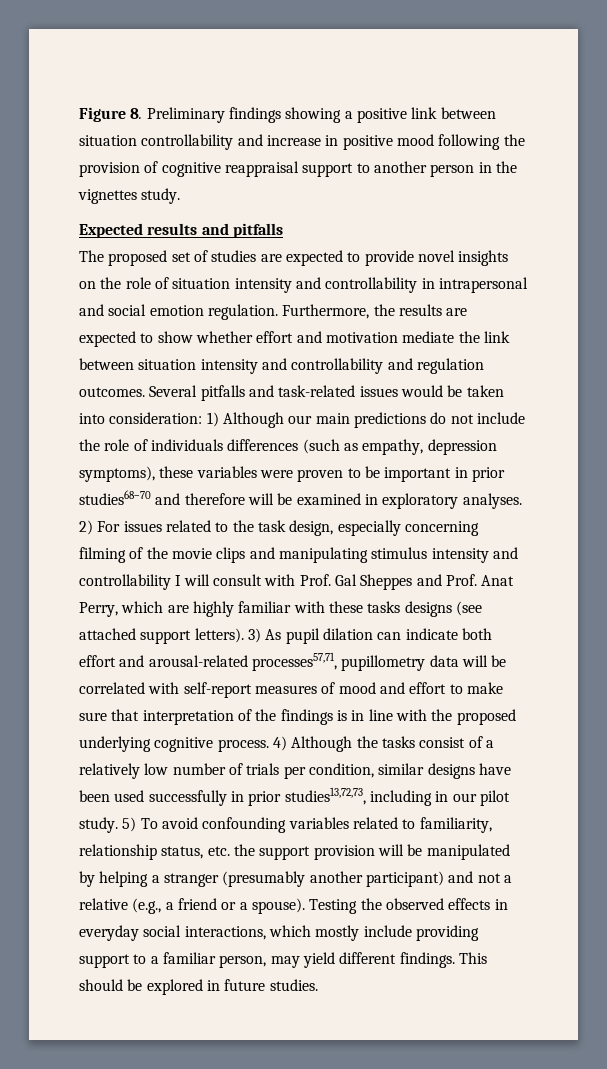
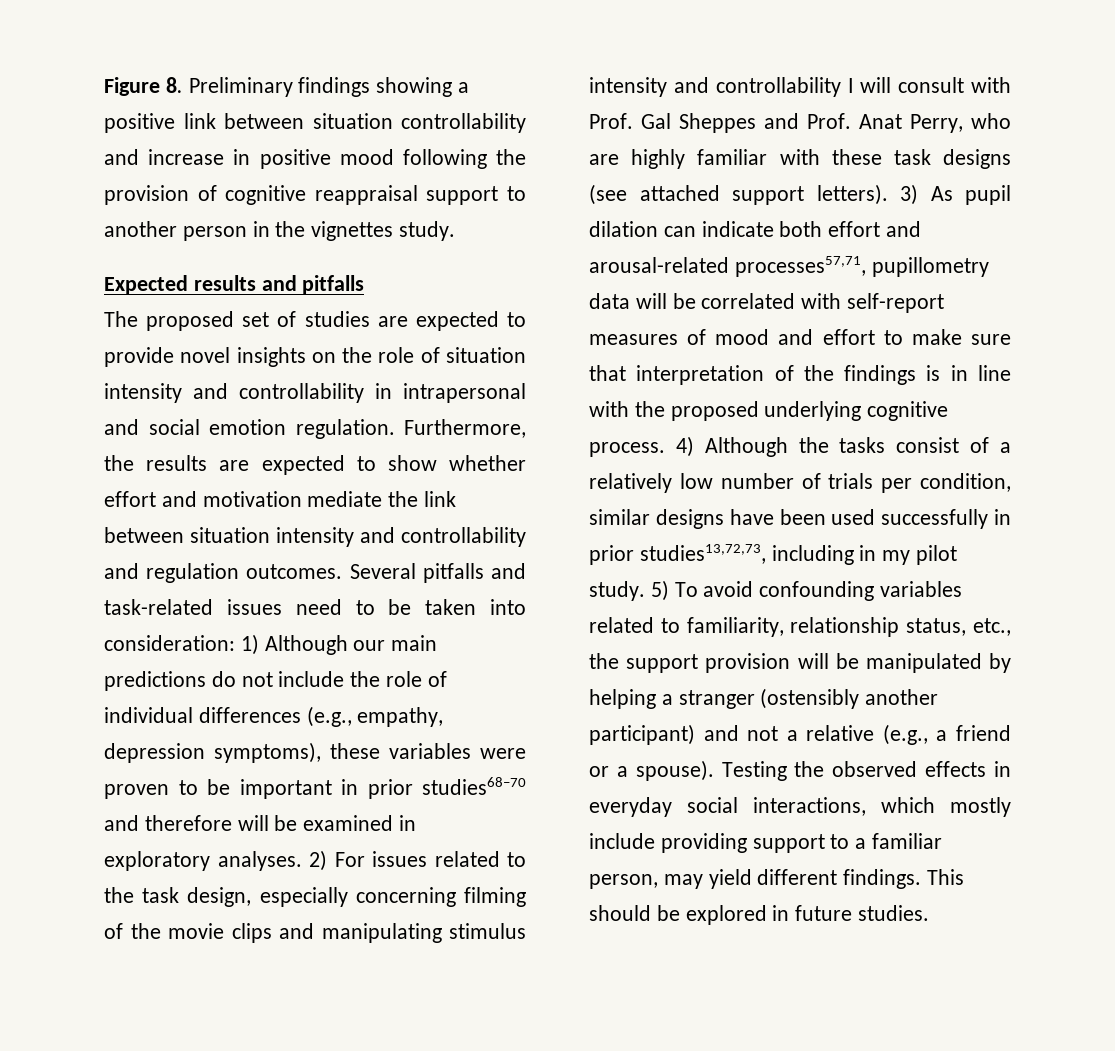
[400,385,443,397] would -> [295,599,375,615] need to
[150,439,358,454] individuals differences (such as -> [104,706,352,727] individual differences (e.g.,
[121,601,164,613] which -> [971,113,1011,129] who
[367,601,401,613] tasks -> [893,149,931,165] task
[452,793,477,802] our -> [882,550,911,565] my
[207,846,230,856] etc. -> [973,618,1011,636] etc.,
[222,871,306,887] (presumably -> [760,688,860,709] (ostensibly

